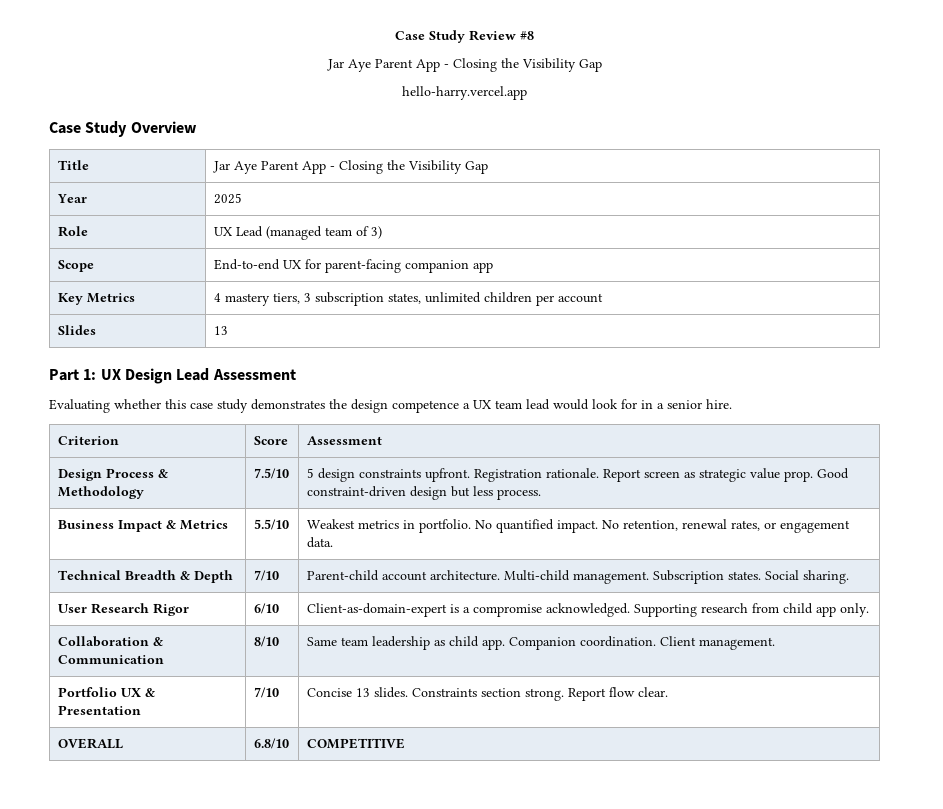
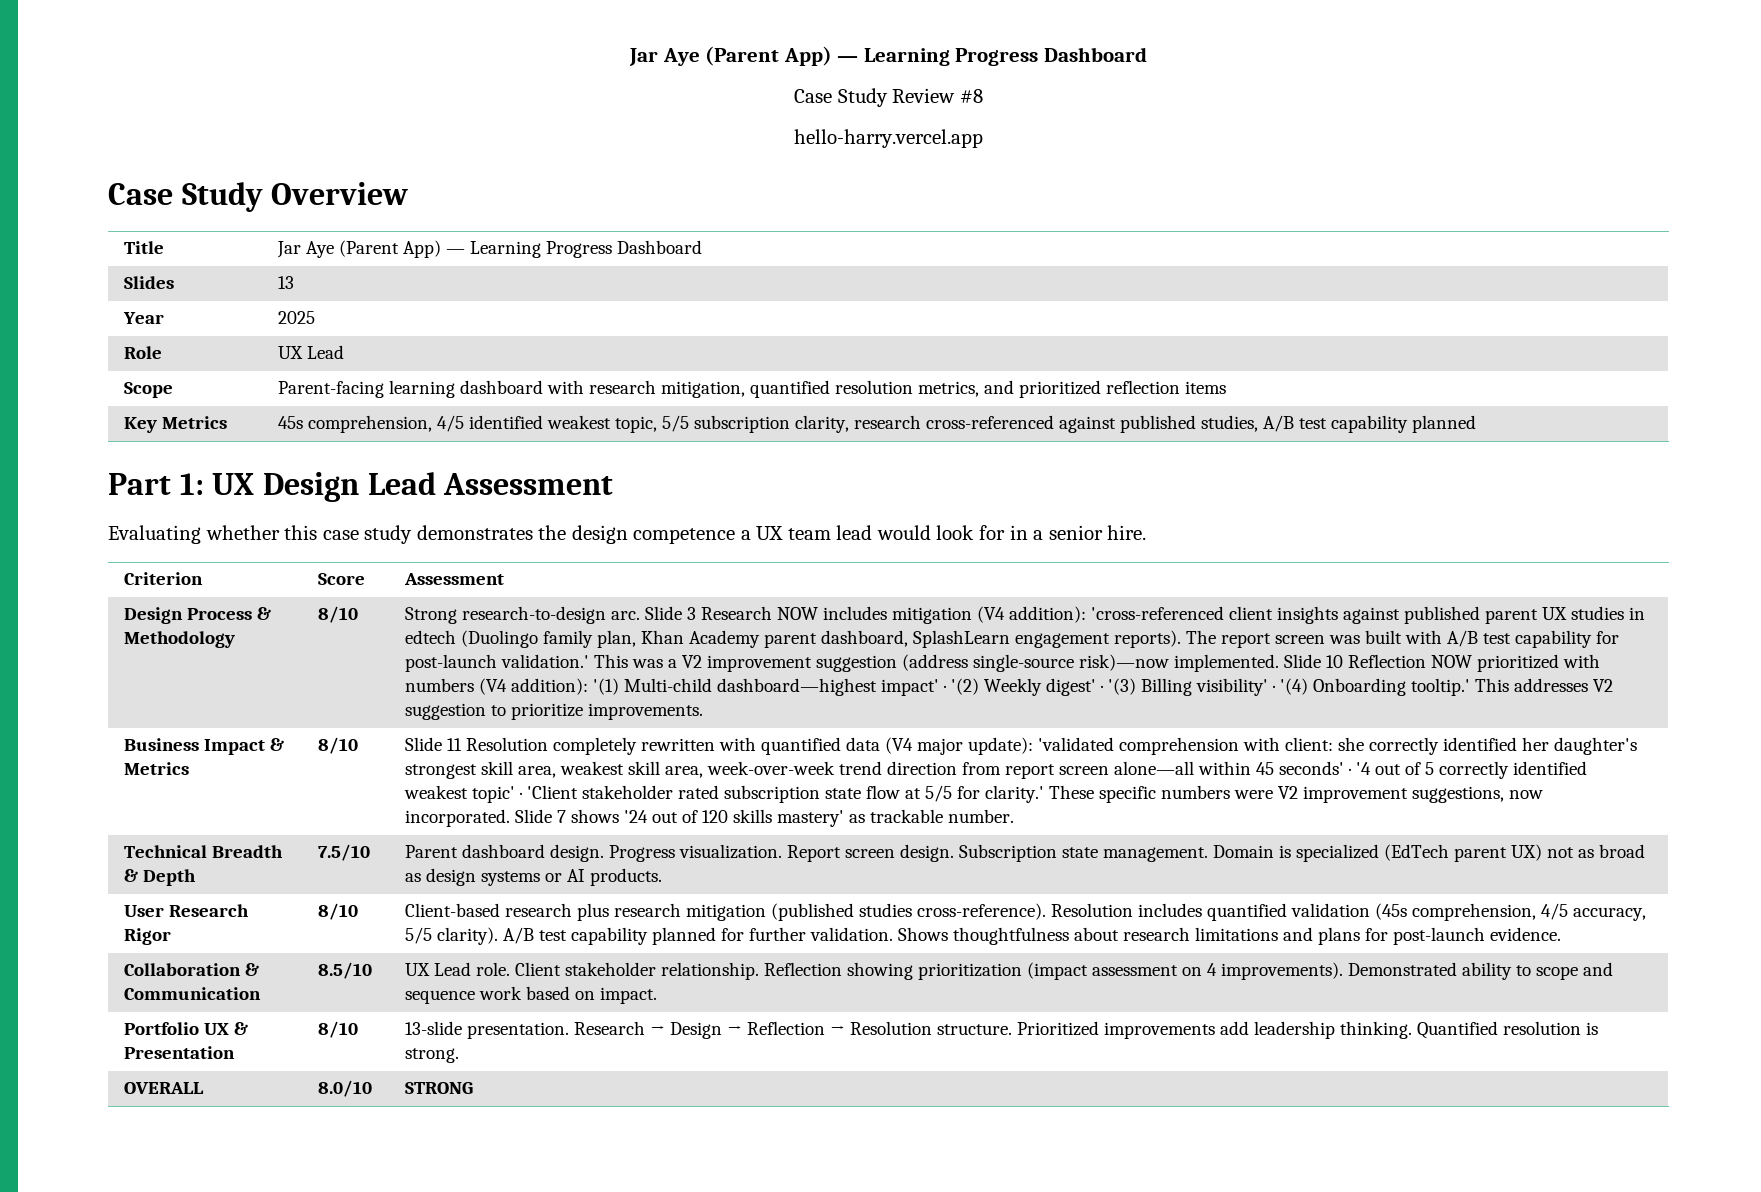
[395,30,534,43] [326,58,602,72] Case Study Review #8 // Jar Aye Parent App - Closing the Visibility Gap -> [629,46,1147,66] [794,88,983,107] Jar Aye (Parent App) — Learning Progress Dashboard // Case Study Review #8
[260,160,488,174] Parent App - Closing the Visibility Gap -> [339,240,703,258] [124,276,175,289] [278,276,295,289] (Parent App) — Learning Progress Dashboard // Slides | 13
[265,226,382,240] [57,260,94,272] [213,259,493,273] [57,293,135,305] [213,292,603,306] [57,325,96,335] [213,326,228,335] (managed team of 3) // Scope | End-to-end UX for parent-facing companion app // Key Metrics | 4 mastery tiers, 3 subscription states, unlimited children per account // Slides | 13 -> [124,382,174,398] [278,380,1227,398] [124,416,228,433] [278,415,1477,433] // Scope | Parent-facing learning dashboard with research mitigation, quantified resolution metrics, and prioritized reflection items // Key Metrics | 45s comprehension, 4/5 identified weakest topic, 5/5 subscription clarity, research cross-referenced against published studies, A/B test capability planned
[253,468,289,479] [306,468,849,482] [306,486,541,500] [57,520,228,532] [253,519,289,530] [306,519,850,533] [306,537,333,548] [57,570,233,583] [253,570,279,581] [306,570,849,584] [57,603,189,616] [253,603,279,614] [306,603,869,617] [57,636,163,647] [57,655,164,664] [253,636,279,647] [306,636,775,650] [57,687,155,697] [57,705,141,715] [253,687,279,698] [306,687,668,701] 7.5/10 | 5 design constraints upfront. Registration rationale. Report screen as strategic value prop. Good constraint-driven design but less process. // Business Impact & Metrics | 5.5/10 | Weakest metrics in portfolio. No quantified impact. No retention, renewal rates, or engagement data. // Technical Breadth & Depth | 7/10 | Parent-child account architecture. Multi-child management. Subscription states. Social sharing. // User Research Rigor | 6/10 | Client-as-domain-expert is a compromise acknowledged. Supporting research from child app only. // Collaboration & Communication | 8/10 | Same team leadership as child app. Companion coordination. Client management. // Portfolio UX & Presentation | 7/10 | Concise 13 slides. Constraints section strong. Report flow clear. -> [318,606,359,623] [405,606,1646,624] [405,630,1620,648] [405,654,1601,672] [405,678,1614,696] [405,703,704,720] [124,738,285,755] [124,762,190,775] [318,737,359,754] [405,737,1638,755] [405,761,1588,779] [404,785,1544,803] [405,809,1015,827] [124,845,284,858] [124,869,197,886] [318,844,371,861] [405,844,1646,862] [405,868,663,886] [124,904,250,917] [124,928,172,945] [318,903,359,920] [405,903,1647,921] [405,927,1562,945] [124,963,260,976] [124,987,262,1000] [318,962,373,979] [405,962,1614,980] [405,986,658,1004] [124,1022,249,1035] [124,1046,236,1059] [318,1021,359,1038] [405,1021,1599,1039] [405,1048,460,1063] 8/10 | Strong research-to-design arc. Slide 3 Research NOW includes mitigation (V4 addition): 'cross-referenced client insights against published parent UX studies in edtech (Duolingo family plan, Khan Academy parent dashboard, SplashLearn engagement reports). The report screen was built with A/B test capability for post-launch validation.' This was a V2 improvement suggestion (address single-source risk)—now implemented. Slide 10 Reflection NOW prioritized with numbers (V4 addition): '(1) Multi-child dashboard—highest impact' · '(2) Weekly digest' · '(3) Billing visibility' · '(4) Onboarding tooltip.' This addresses V2 suggestion to prioritize improvements. // Business Impact & Metrics | 8/10 | Slide 11 Resolution completely rewritten with quantified data (V4 major update): 'validated comprehension with client: she correctly identified her daughter's strongest skill area, weakest skill area, week-over-week trend direction from report screen alone—all within 45 seconds' · '4 out of 5 correctly identified weakest topic' · 'Client stakeholder rated subscription state flow at 5/5 for clarity.' These specific numbers were V2 improvement suggestions, now incorporated. Slide 7 shows '24 out of 120 skills mastery' as trackable number. // Technical Breadth & Depth | 7.5/10 | Parent dashboard design. Progress visualization. Report screen design. Subscription state management. Domain is specialized (EdTech parent UX) not as broad as design systems or AI products. // User Research Rigor | 8/10 | Client-based research plus research mitigation (published studies cross-reference). Resolution includes quantified validation (45s comprehension, 4/5 accuracy, 5/5 clarity). A/B test capability planned for further validation. Shows thoughtfulness about research limitations and plans for post-launch evidence. // Collaboration & Communication | 8.5/10 | UX Lead role. Client stakeholder relationship. Reflection showing prioritization (impact assessment on 4 improvements). Demonstrated ability to scope and sequence work based on impact. // Portfolio UX & Presentation | 8/10 | 13-slide presentation. Research → Design → Reflection → Resolution structure. Prioritized improvements add leadership thinking. Quantified resolution is strong.
[253,738,289,749] [306,738,405,749] 6.8/10 | COMPETITIVE -> [318,1080,373,1097] [405,1082,474,1094] 8.0/10 | STRONG

